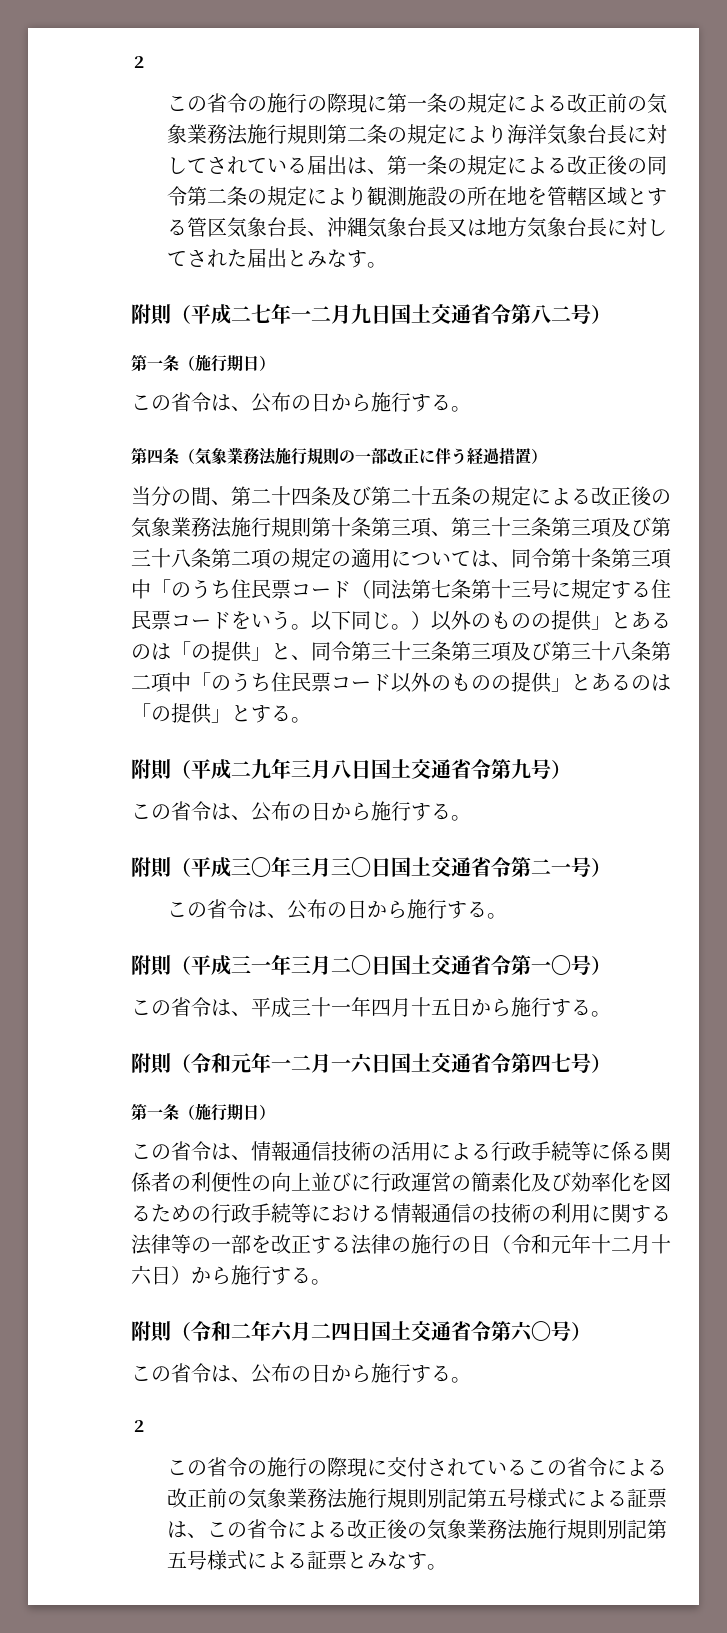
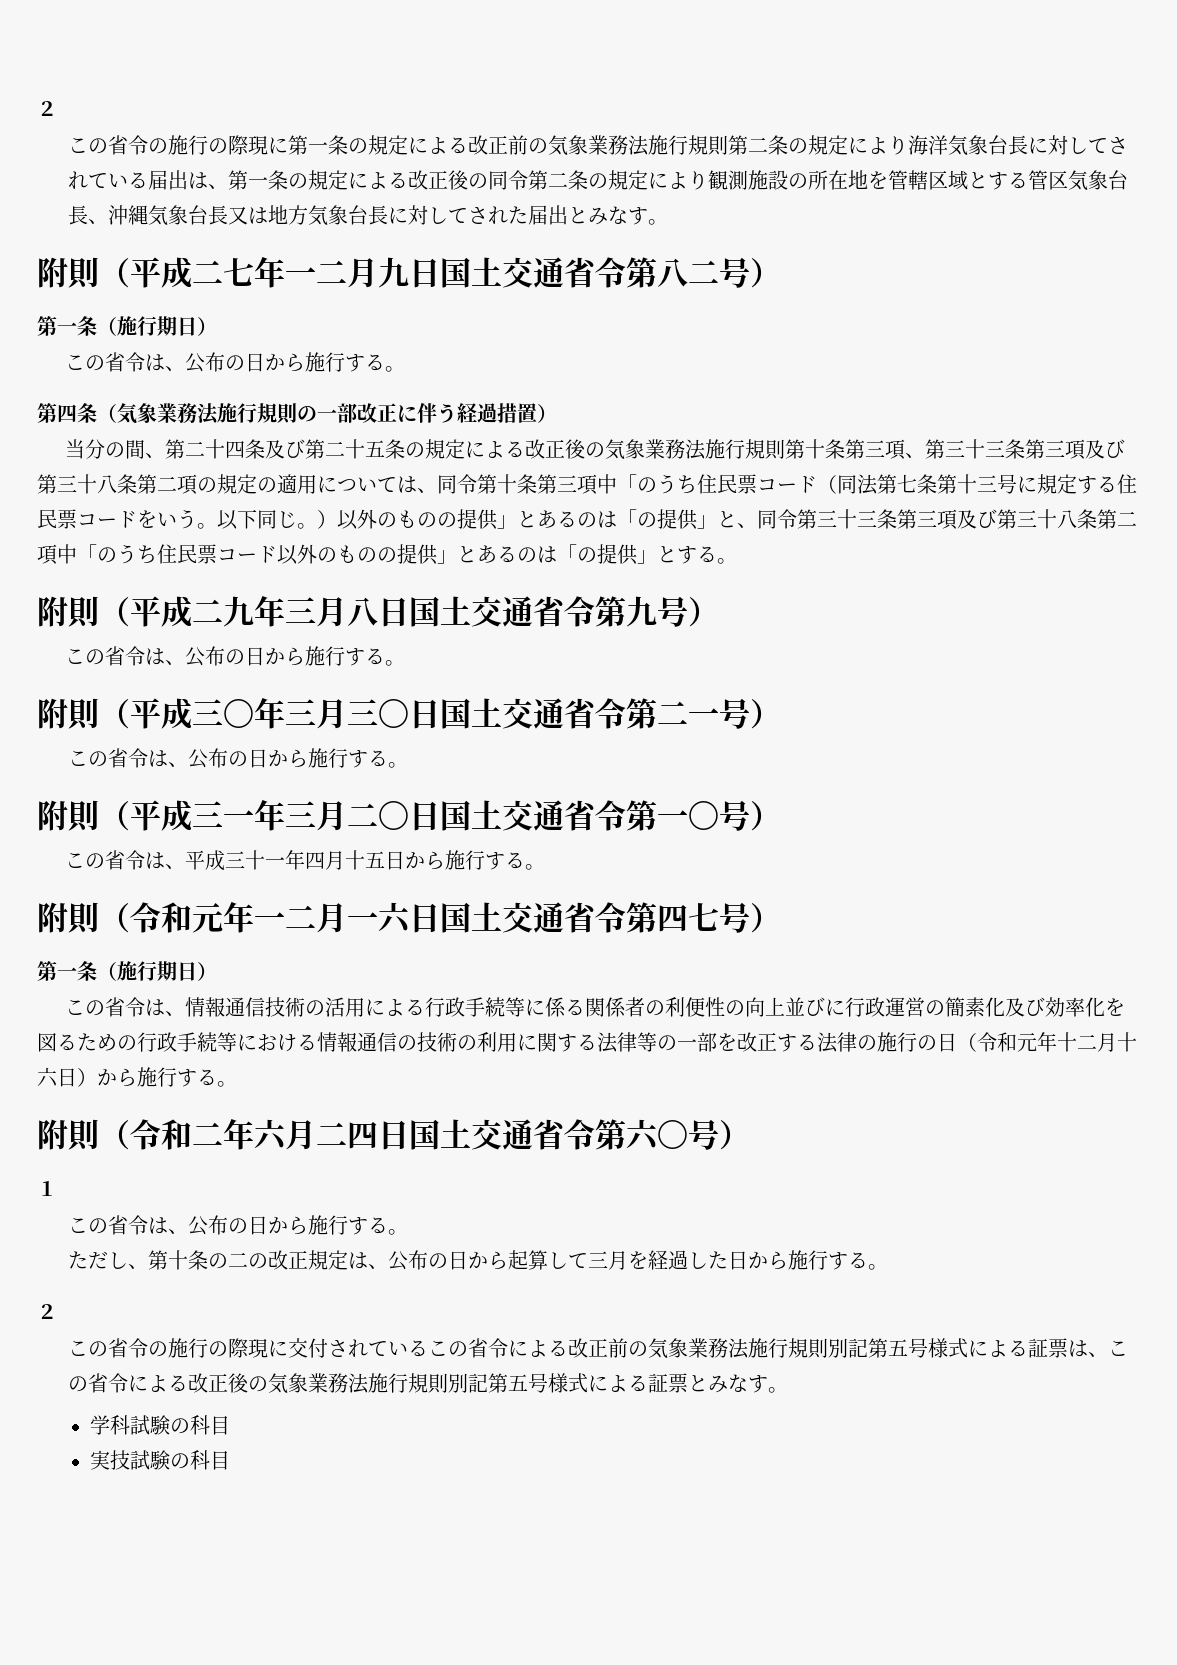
[131,1363,471,1384] // この省令は、公布の日から施行する。 -> [37,1181,57,1196] [68,1215,409,1236] [68,1250,889,1271] // １ // この省令は、公布の日から施行する。 // ただし、第十条の二の改正規定は、公布の日から起算して三月を経過した日から施行する。
(447, 1567) none -> [90,1415,231,1435] [90,1450,231,1470] // 学科試験の科目 // 実技試験の科目

